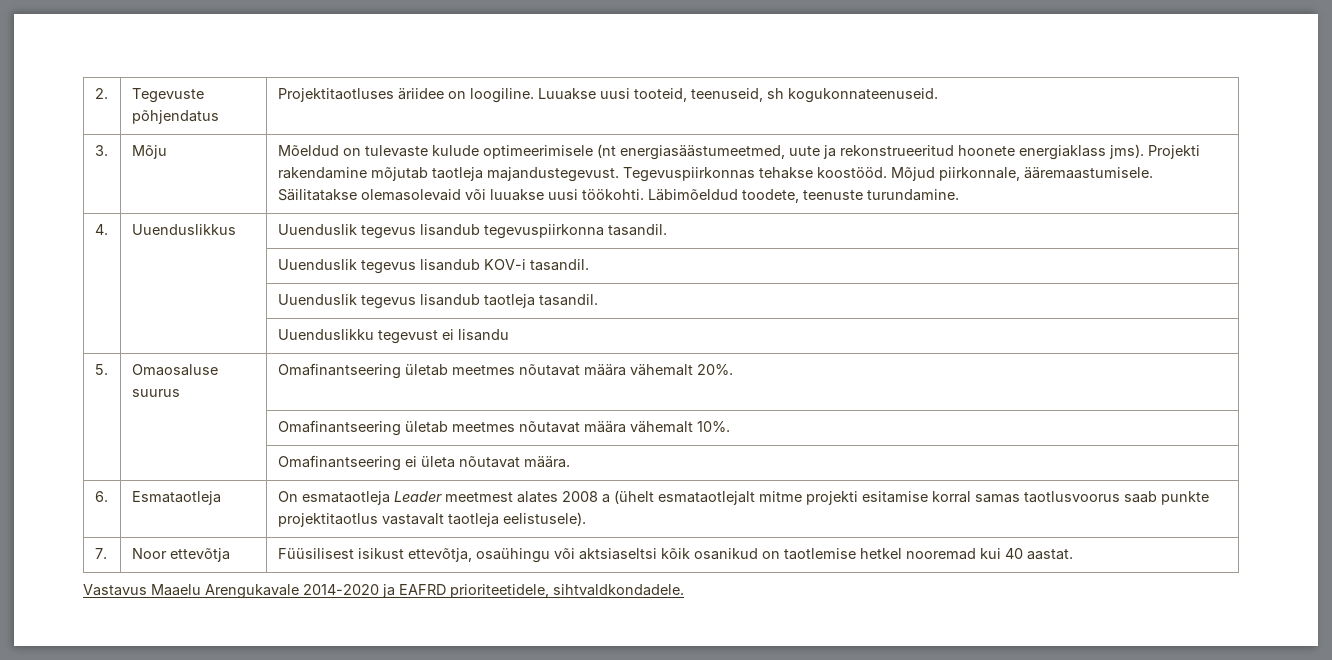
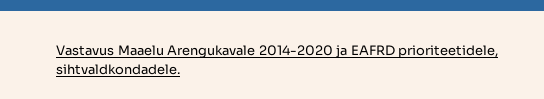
[94,88,108,99] [131,88,204,103] [131,110,219,124] [277,88,938,103] [94,145,108,156] [131,145,167,159] [277,144,1200,160] [277,167,1153,182] [277,189,959,203] [94,224,108,235] [131,224,236,235] [277,224,667,239] [277,259,589,274] [277,294,598,309] [277,329,509,344] [94,364,108,375] [131,364,218,376] [131,389,180,397] [277,363,733,379] [277,420,730,436] [277,455,570,471] [94,491,108,502] [131,491,221,505] [277,490,1209,505] [277,512,586,527] [94,548,107,559] [131,548,230,562] [277,548,1073,563] 2. | Tegevuste põhjendatus | Projektitaotluses äriidee on loogiline. Luuakse uusi tooteid, teenuseid, sh kogukonnateenuseid. // 3. | Mõju | Mõeldud on tulevaste kulude optimeerimisele (nt energiasäästumeetmed, uute ja rekonstrueeritud hoonete energiaklass jms). Projekti rakendamine mõjutab taotleja majandustegevust. Tegevuspiirkonnas tehakse koostööd. Mõjud piirkonnale, ääremaastumisele. Säilitatakse olemasolevaid või luuakse uusi töökohti. Läbimõeldud toodete, teenuste turundamine. // 4. | Uuenduslikkus | Uuenduslik tegevus lisandub tegevuspiirkonna tasandil. // | | Uuenduslik tegevus lisandub KOV-i tasandil. // | | Uuenduslik tegevus lisandub taotleja tasandil. // | | Uuenduslikku tegevust ei lisandu // 5. | Omaosaluse suurus | Omafinantseering ületab meetmes nõutavat määra vähemalt 20%. // | | Omafinantseering ületab meetmes nõutavat määra vähemalt 10%. // | | Omafinantseering ei ületa nõutavat määra. // 6. | Esmataotleja | On esmataotleja Leader meetmest alates 2008 a (ühelt esmataotlejalt mitme projekti esitamise korral samas taotlusvoorus saab punkte projektitaotlus vastavalt taotleja eelistusele). // 7. | Noor ettevõtja | Füüsilisest isikust ettevõtja, osaühingu või aktsiaseltsi kõik osanikud on taotlemise hetkel nooremad kui 40 aastat. // -> (56, 50) none

